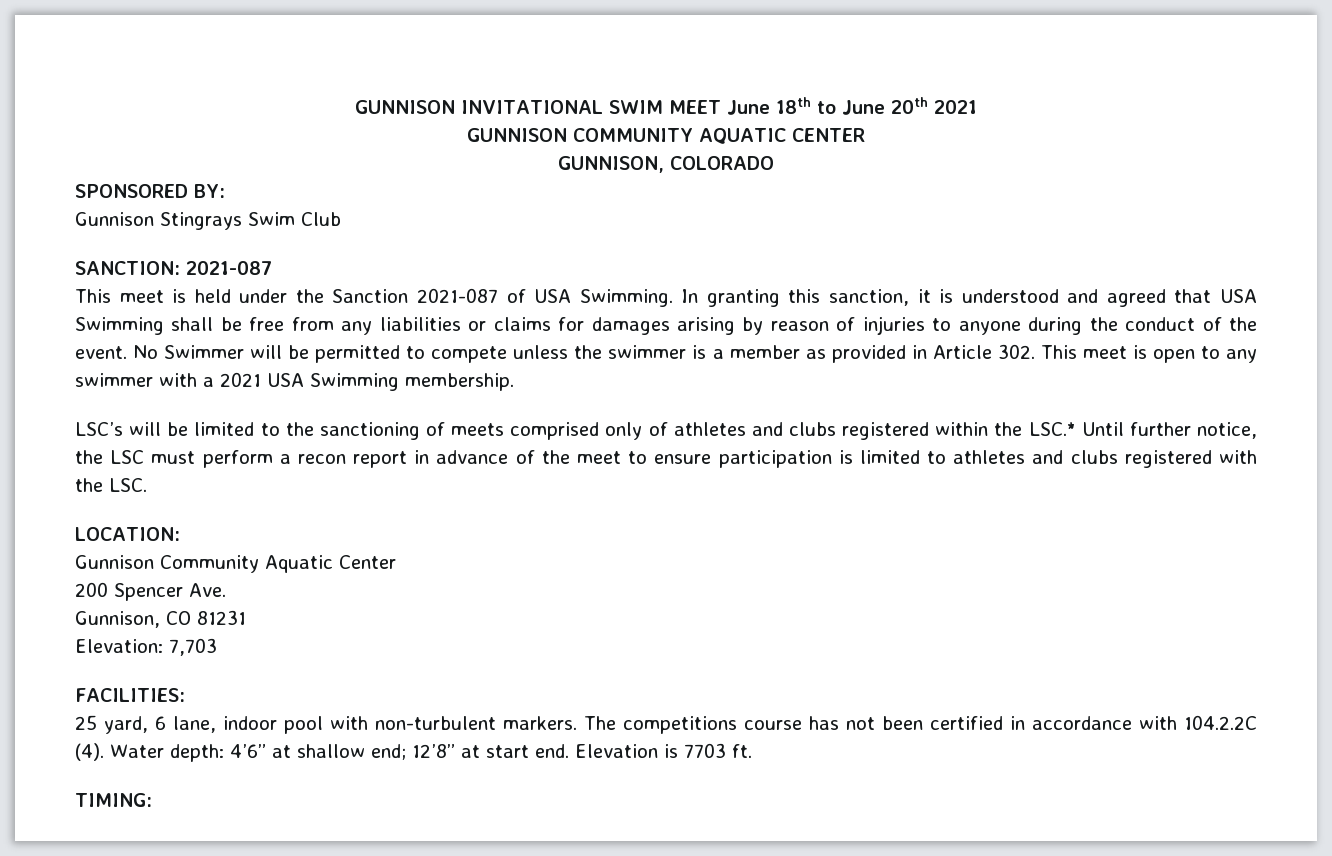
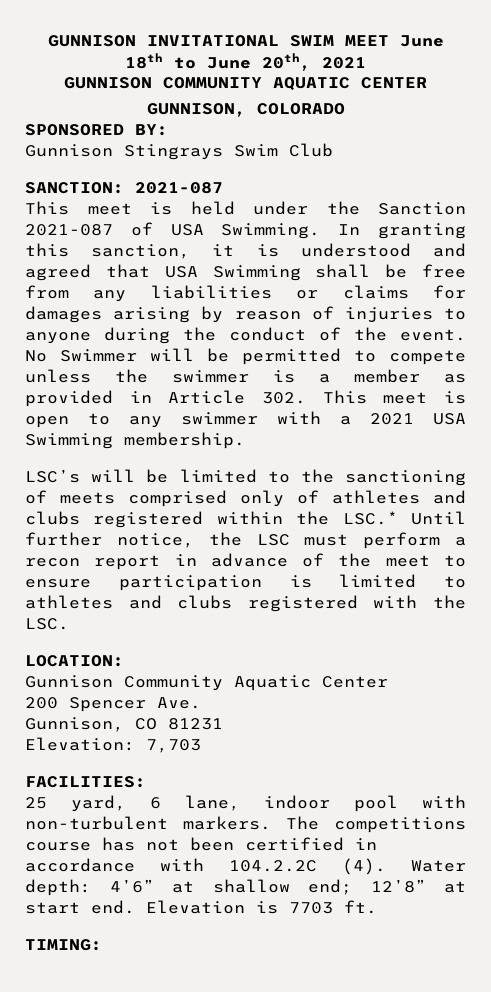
[890,97,928,114] 20th -> [262,53,311,71] 20th,

